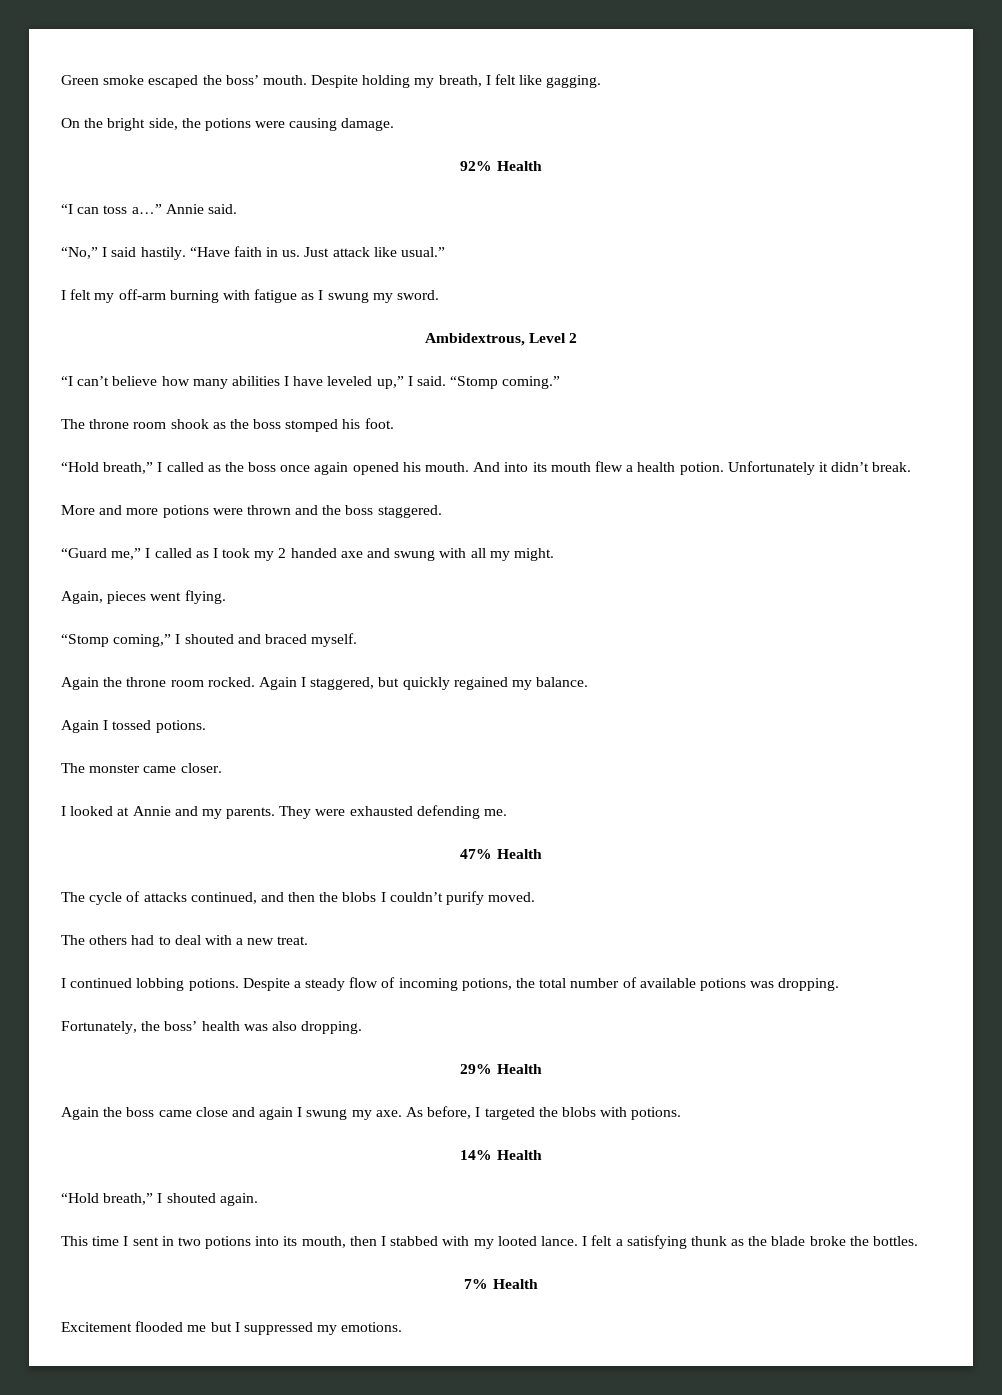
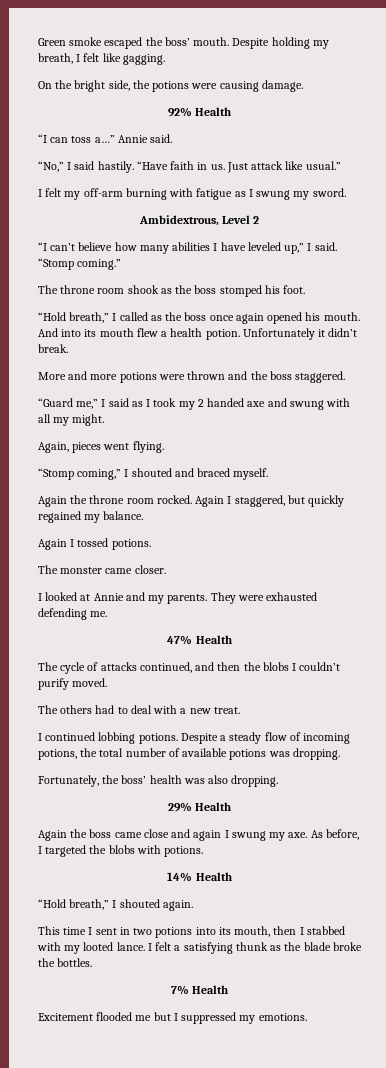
[154,548,192,558] called -> [108,398,129,407] said

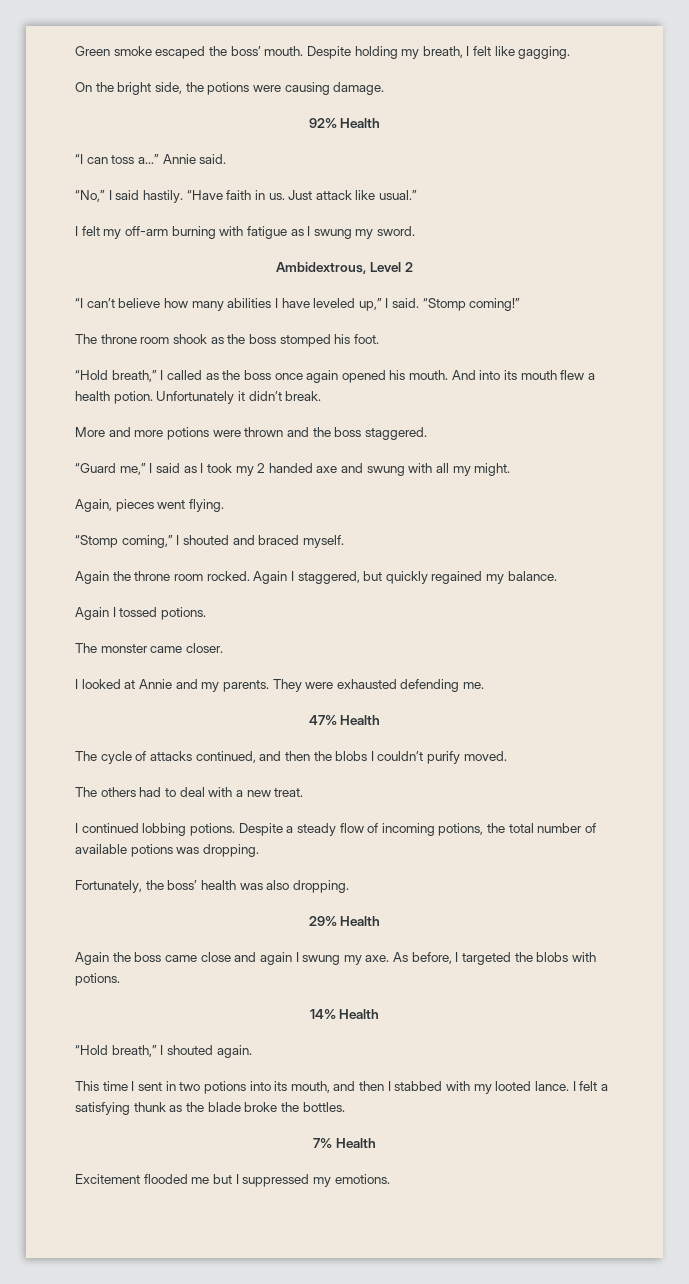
[77,259,122,270] coming.” -> [469,298,521,311] coming!”
(271, 931) none -> [333,1081,356,1091] and

